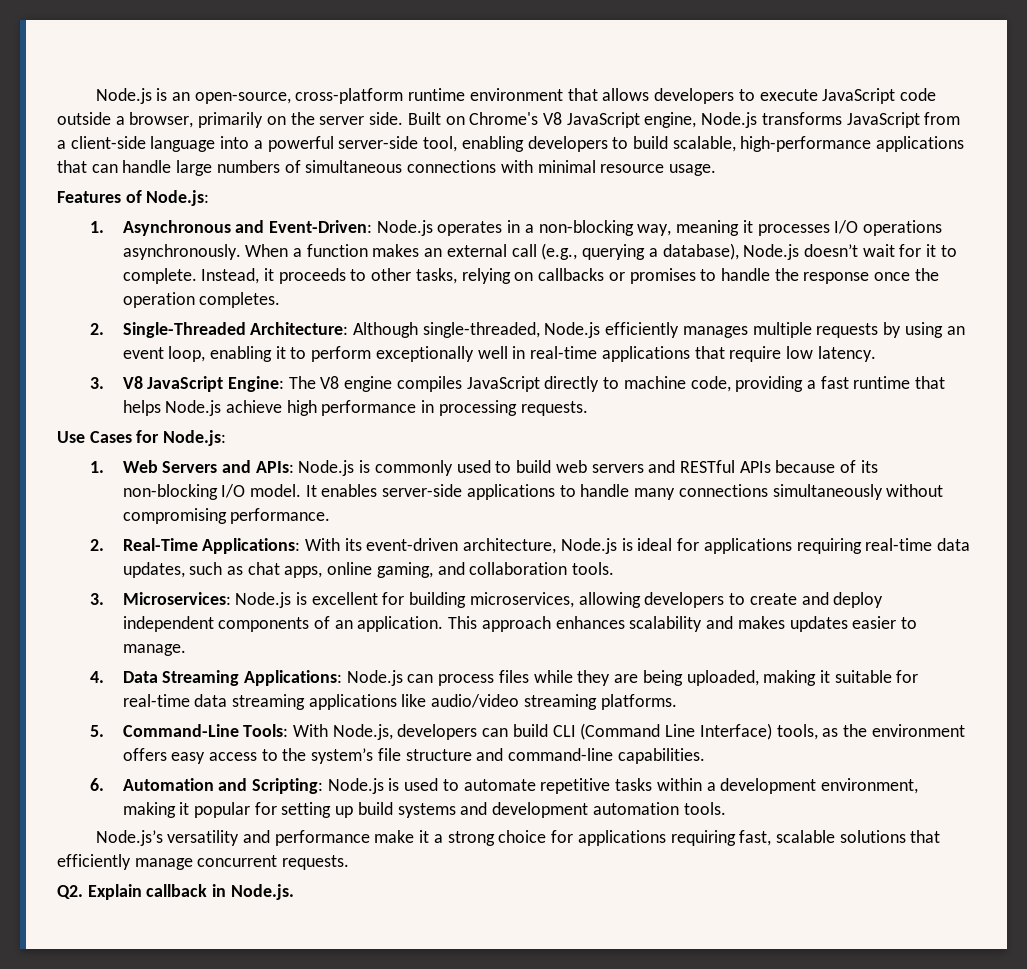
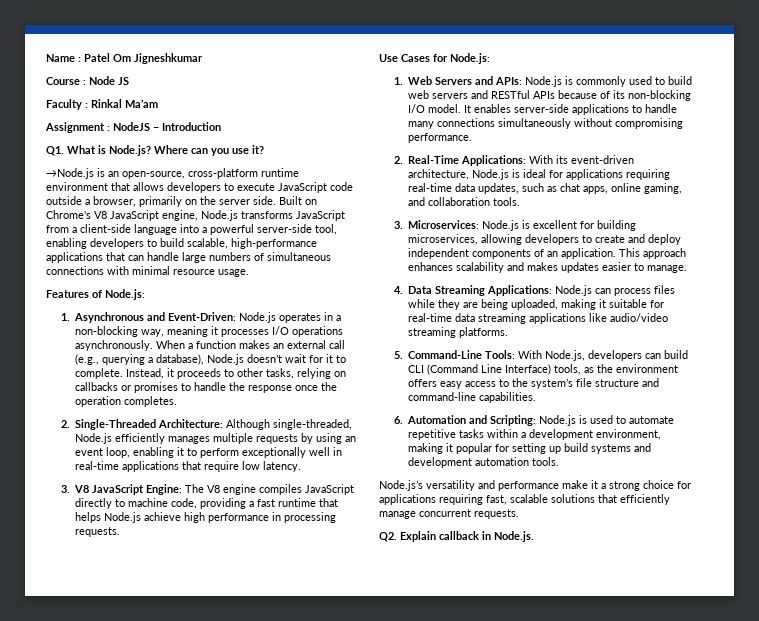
[95,88,152,104] Node.js -> [46,53,203,64] [46,76,129,85] [46,99,158,110] [45,122,221,133] [46,145,264,156] [46,168,94,179] Name : Patel Om Jigneshkumar // Course : Node JS // Faculty : Rinkal Ma’am // Assignment : NodeJS – Introduction // Q1. What is Node.js? Where can you use it? // →Node.js

